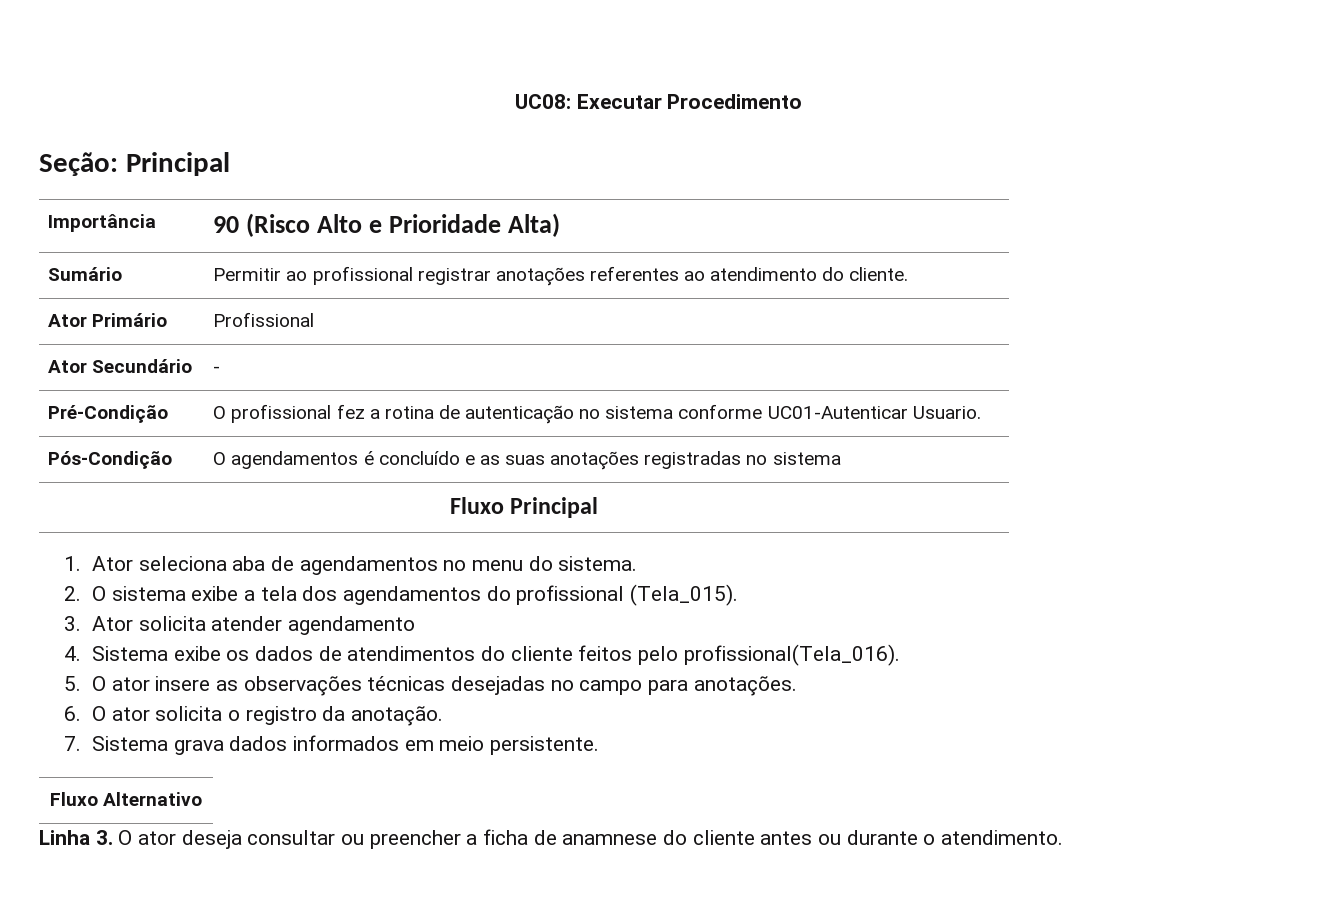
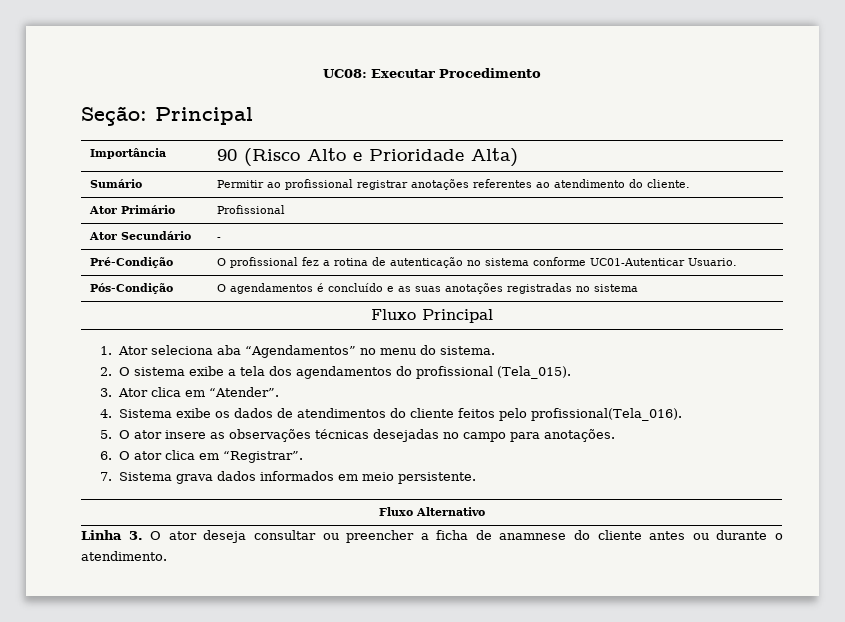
[270,556,438,575] de agendamentos -> [244,345,356,358] “Agendamentos”
[138,616,415,635] solicita atender agendamento -> [150,387,279,397] clica em “Atender”.
[155,706,443,726] solicita o registro da anotação. -> [164,450,303,463] clica em “Registrar”.

